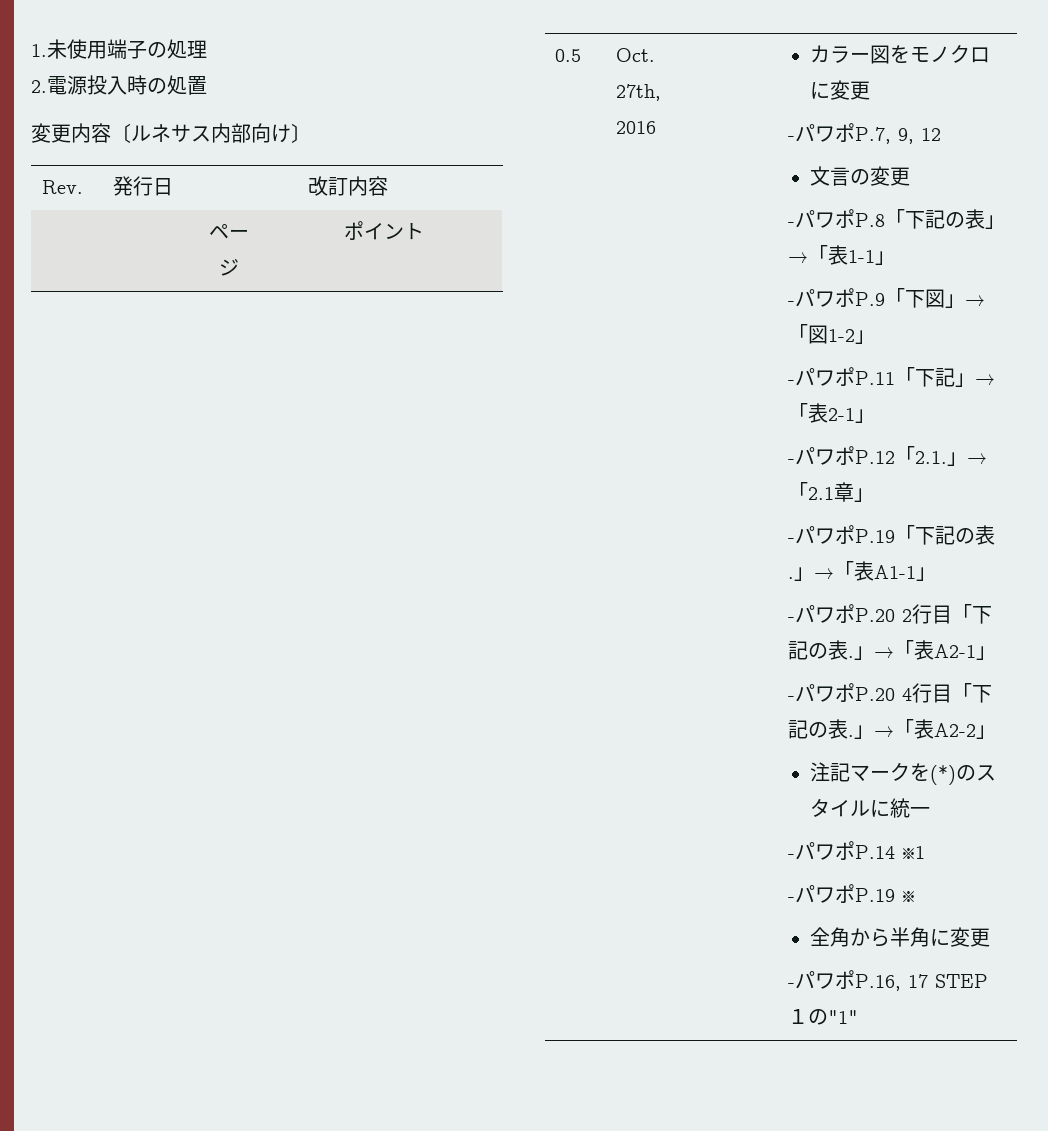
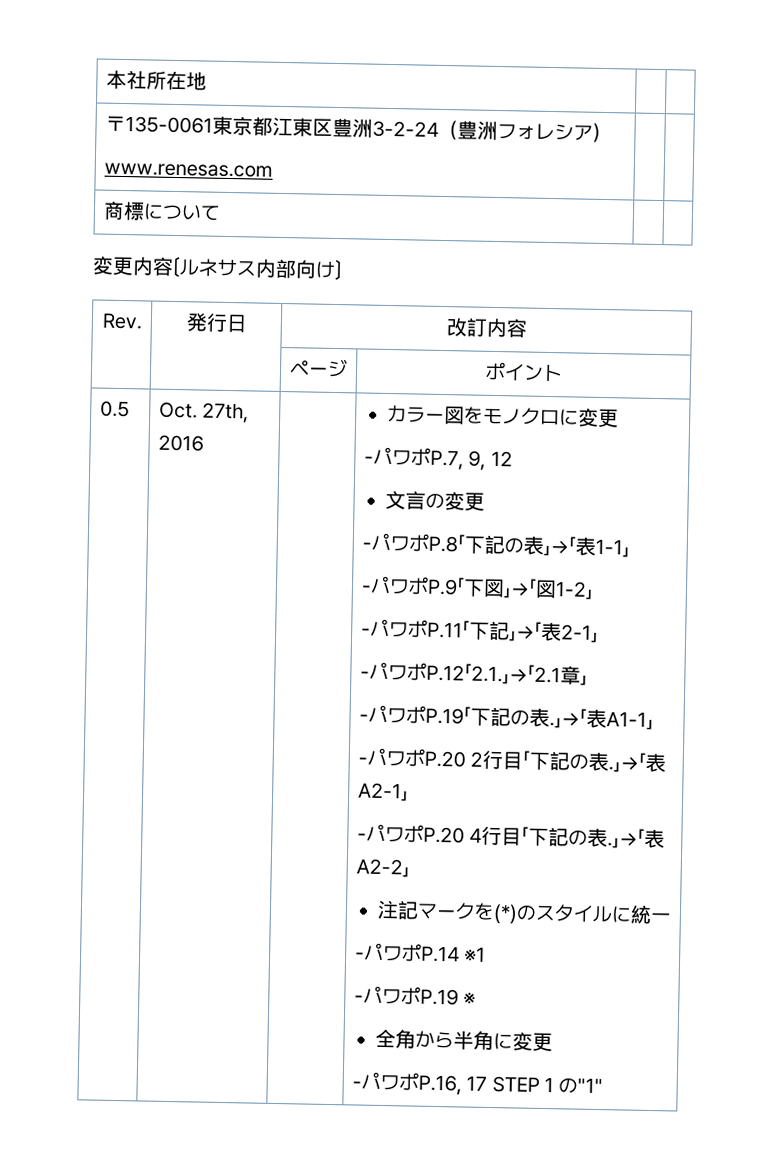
[31,39,207,59] [31,75,207,95] 1.未使用端子の処理 // 2.電源投入時の処置 -> [105,69,207,91] [104,115,612,144] [103,162,273,178] [102,200,221,221] 本社所在地 | | // 〒135-0061東京都江東区豊洲3-2-24（豊洲フォレシア） // www.renesas.com | | // 商標について | |

